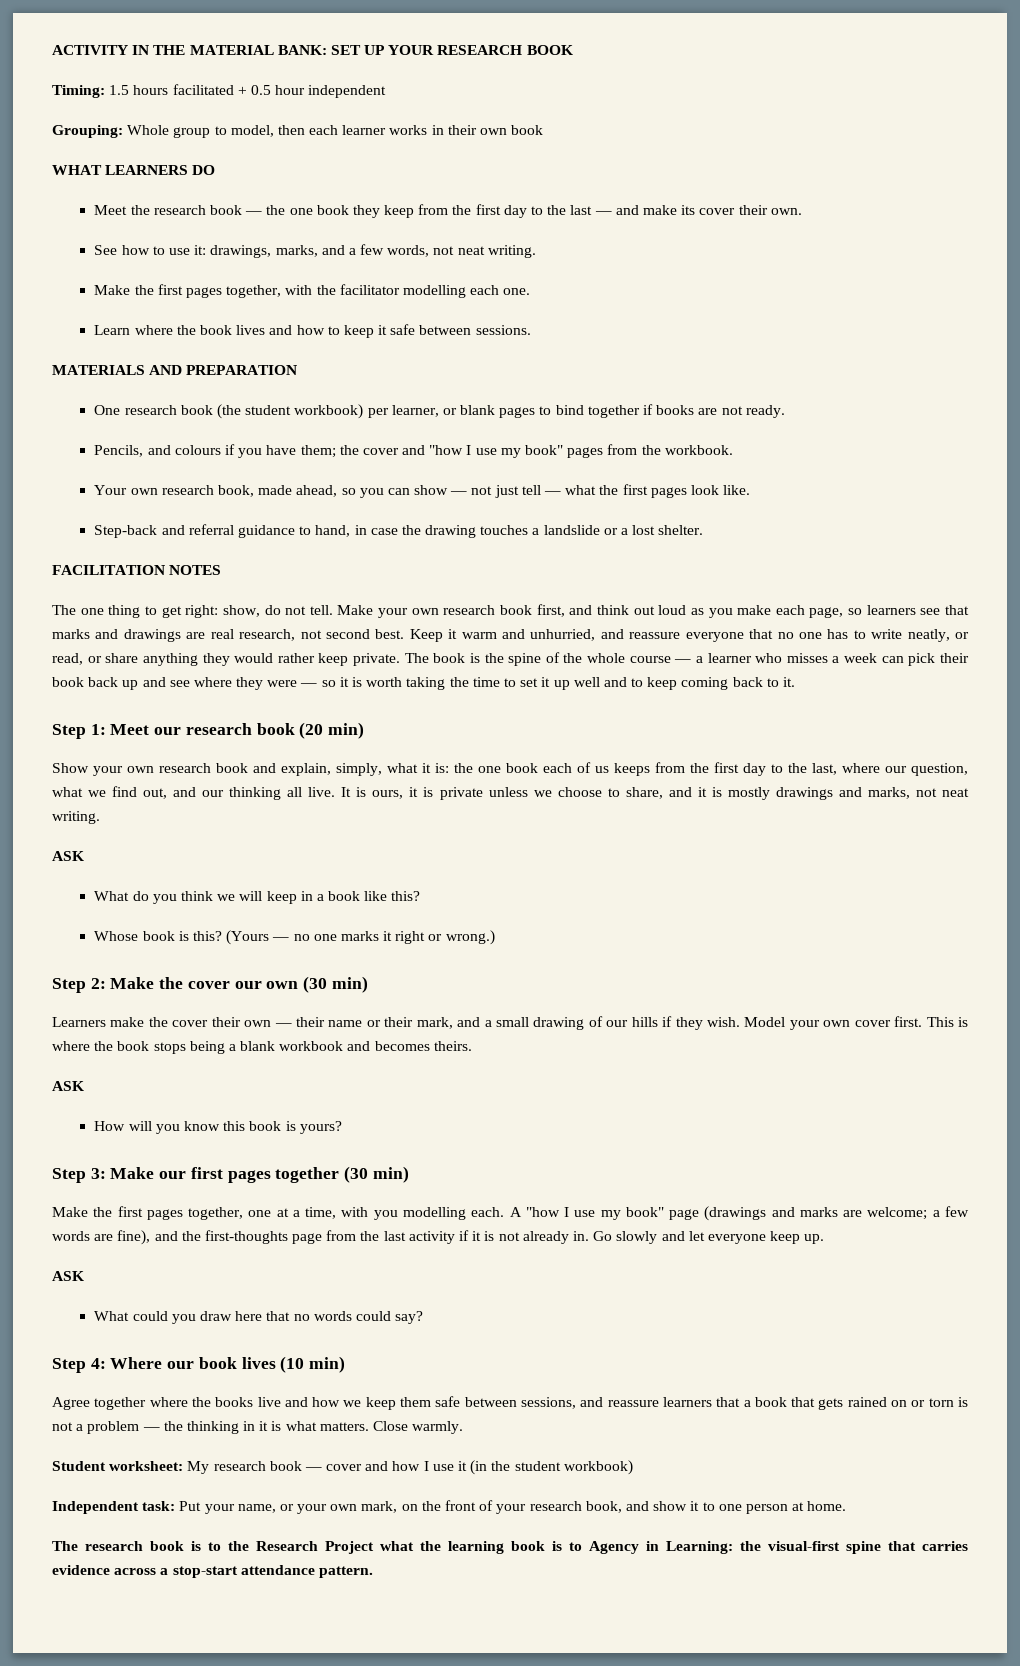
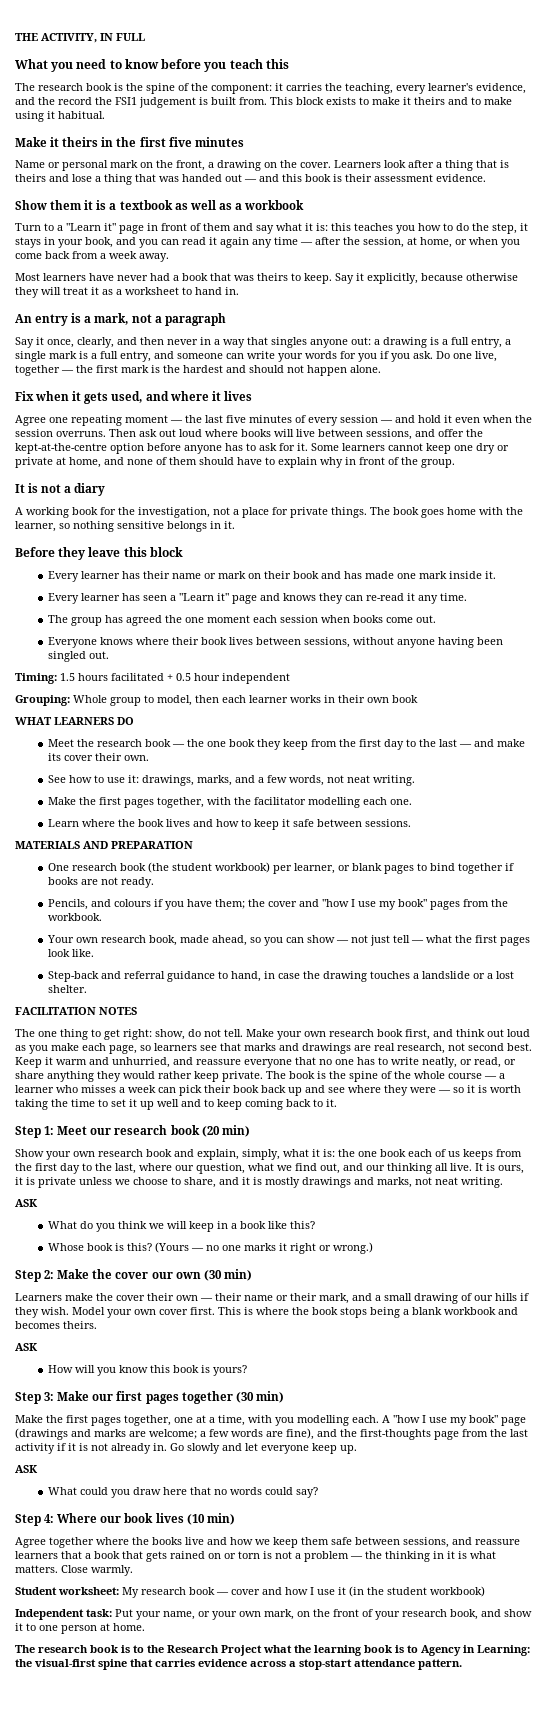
[52,45,573,55] ACTIVITY IN THE MATERIAL BANK: SET UP YOUR RESEARCH BOOK -> [15,33,145,43] [15,59,289,72] [15,83,526,94] [15,97,512,108] [15,111,105,122] [15,137,244,147] [15,160,509,171] [15,174,486,185] [15,200,305,210] [15,223,528,234] [15,237,520,248] [15,251,169,262] [15,273,518,284] [15,287,239,298] [15,313,226,326] [15,337,511,348] [15,351,497,362] [15,365,381,376] [15,391,252,404] [15,415,532,426] [15,429,483,440] [15,443,509,454] [15,457,455,468] [15,483,106,496] [15,507,523,518] [15,521,235,532] [15,547,183,560] [48,571,497,582] [48,593,468,604] [48,615,437,626] [48,637,504,648] [48,651,110,662] THE ACTIVITY, IN FULL // What you need to know before you teach this // The research book is the spine of the component: it carries the teaching, every learner's evidence, and the record the FSI1 judgement is built from. This block exists to make it theirs and to make using it habitual. // Make it theirs in the first five minutes // Name or personal mark on the front, a drawing on the cover. Learners look after a thing that is theirs and lose a thing that was handed out — and this book is their assessment evidence. // Show them it is a textbook as well as a workbook // Turn to a "Learn it" page in front of them and say what it is: this teaches you how to do the step, it stays in your book, and you can read it again any time — after the session, at home, or when you come back from a week away. // Most learners have never had a book that was theirs to keep. Say it explicitly, because otherwise they will treat it as a worksheet to hand in. // An entry is a mark, not a paragraph // Say it once, clearly, and then never in a way that singles anyone out: a drawing is a full entry, a single mark is a full entry, and someone can write your words for you if you ask. Do one live, together — the first mark is the hardest and should not happen alone. // Fix when it gets used, and where it lives // Agree one repeating moment — the last five minutes of every session — and hold it even when the session overruns. Then ask out loud where books will live between sessions, and offer the kept-at-the-centre option before anyone has to ask for it. Some learners cannot keep one dry or private at home, and none of them should have to explain why in front of the group. // It is not a diary // A working book for the investigation, not a place for private things. The book goes home with the learner, so nothing sensitive belongs in it. // Before they leave this block // Every learner has their name or mark on their book and has made one mark inside it. // Every learner has seen a "Learn it" page and knows they can re-read it any time. // The group has agreed the one moment each session when books come out. // Everyone knows where their book lives between sessions, without anyone having been singled out.

